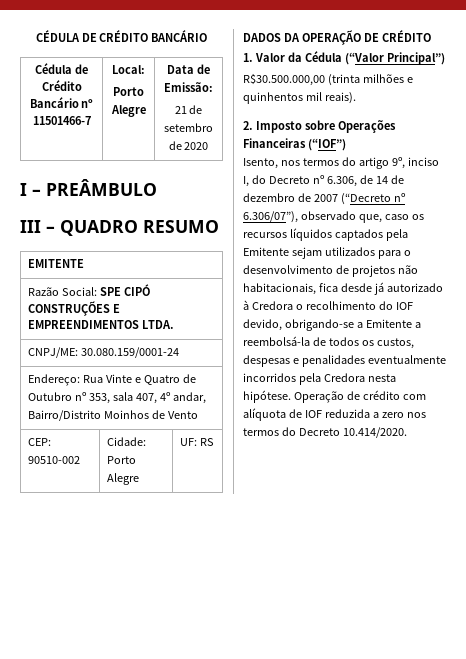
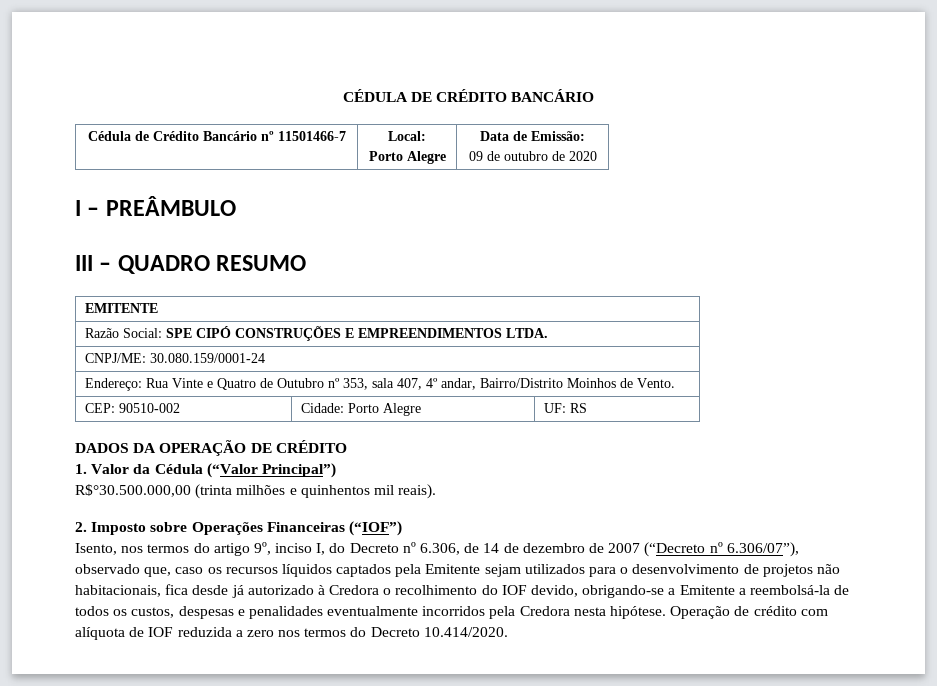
[174,105,203,114] [164,123,213,132] 21 de setembro -> [468,151,548,161] 09 de outubro
[167,411,198,419] Vento -> [636,378,675,388] Vento.
[243,73,325,86] R$30.500.000,00 -> [75,484,191,497] R$°30.500.000,00

